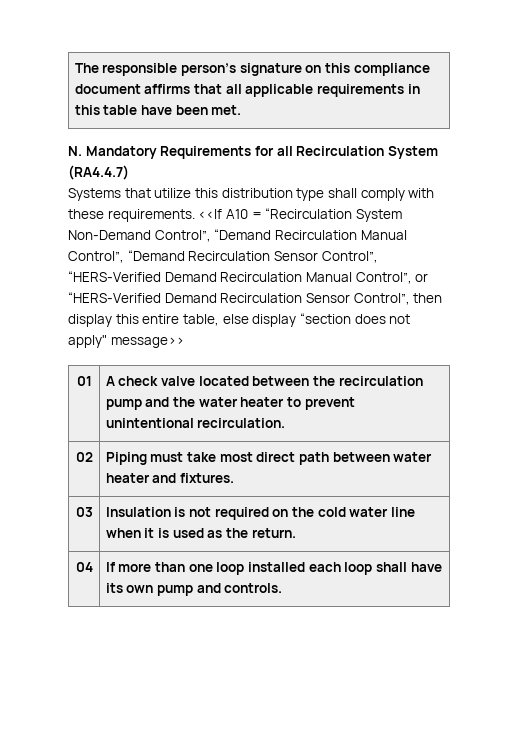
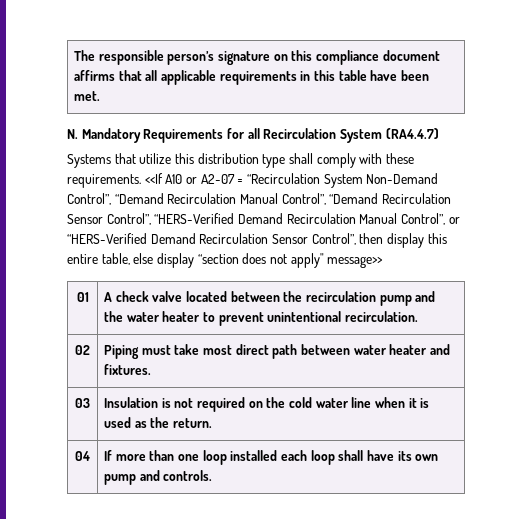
(248, 214) none -> [185,174,235,184] or A2-07

